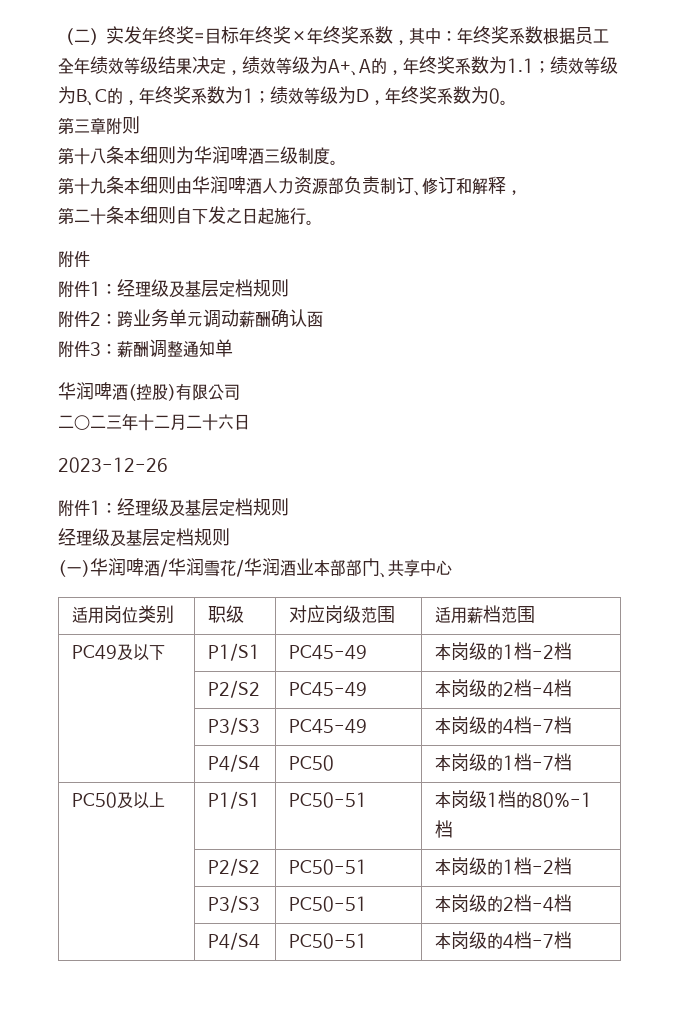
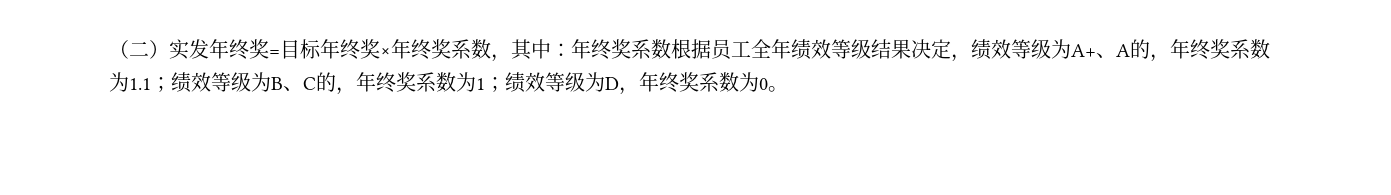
[58,116,140,135] [58,146,338,165] [58,176,522,196] [58,206,314,225] [58,250,90,268] [58,279,289,298] [58,309,323,328] [58,339,233,358] [58,382,240,401] [58,413,250,431] [58,457,168,473] [58,498,289,517] [58,528,230,547] [58,558,452,578] [71,605,174,624] [207,605,244,623] [288,605,395,624] [434,605,535,624] [71,644,165,661] [207,643,260,661] [288,645,367,660] [434,642,572,661] [207,680,260,698] [288,682,367,697] [434,679,572,698] [207,717,260,735] [288,719,367,734] [434,716,572,735] [207,754,260,772] [288,755,334,771] [434,753,572,772] [71,792,165,809] [207,791,260,809] [288,792,367,808] [434,790,592,809] [434,820,453,838] [207,858,260,876] [288,859,367,875] [434,857,572,876] [207,895,260,913] [288,896,367,912] [434,894,572,913] [207,932,260,950] [288,933,367,949] [434,931,572,950] // 第三章附则 // 第十八条本细则为华润啤酒三级制度。 // 第十九条本细则由华润啤酒人力资源部负责制订、修订和解释， // 第二十条本细则自下发之日起施行。 // 附件 // 附件1：经理级及基层定档规则 // 附件2：跨业务单元调动薪酬确认函 // 附件3：薪酬调整通知单 // 华润啤酒(控股)有限公司 // 二○二三年十二月二十六日 // 2023-12-26 // 附件1：经理级及基层定档规则 // 经理级及基层定档规则 // (一)华润啤酒/华润雪花/华润酒业本部部门、共享中心 // 适用岗位类别 | 职级 | 对应岗级范围 | 适用薪档范围 // PC49及以下 | P1/S1 | PC45-49 | 本岗级的1档-2档 // | P2/S2 | PC45-49 | 本岗级的2档-4档 // | P3/S3 | PC45-49 | 本岗级的4档-7档 // | P4/S4 | PC50 | 本岗级的1档-7档 // PC50及以上 | P1/S1 | PC50-51 | 本岗级1档的80%-1档 // | P2/S2 | PC50-51 | 本岗级的1档-2档 // | P3/S3 | PC50-51 | 本岗级的2档-4档 // | P4/S4 | PC50-51 | 本岗级的4档-7档 -> (788, 89) none

